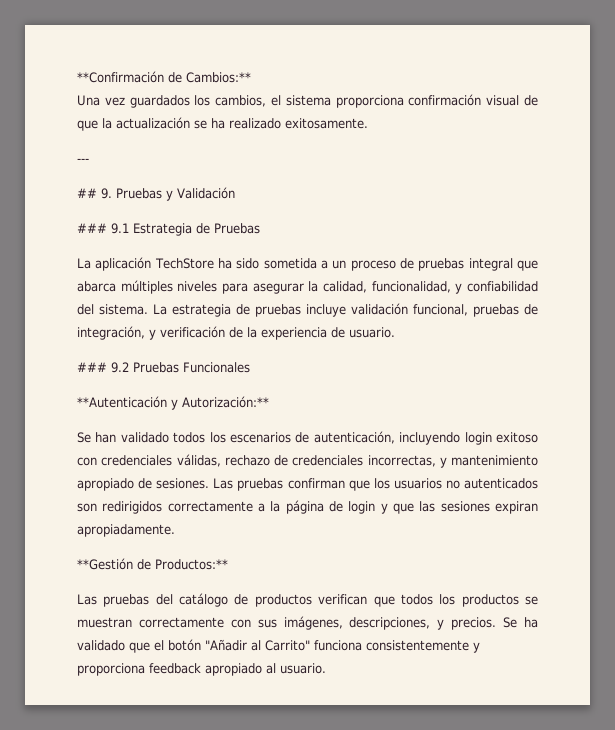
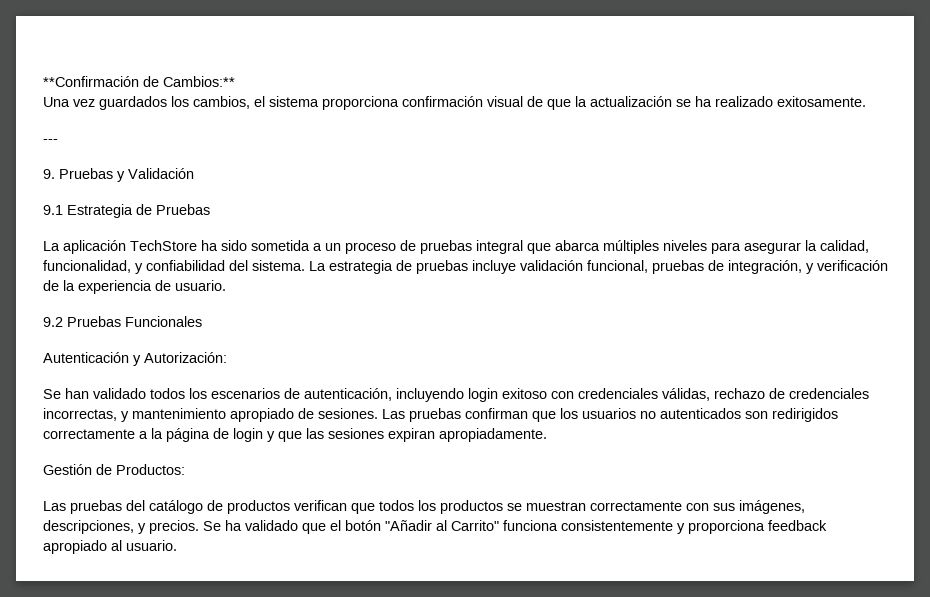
[77,188,97,198] ## -> (58, 141) none
[77,223,107,233] ### -> (194, 173) none
[77,362,107,372] ### -> (226, 285) none
[77,396,269,410] **Autenticación y Autorización:** -> [43,352,227,366] Autenticación y Autorización:
[77,558,228,570] **Gestión de Productos:** -> [43,464,185,475] Gestión de Productos:

